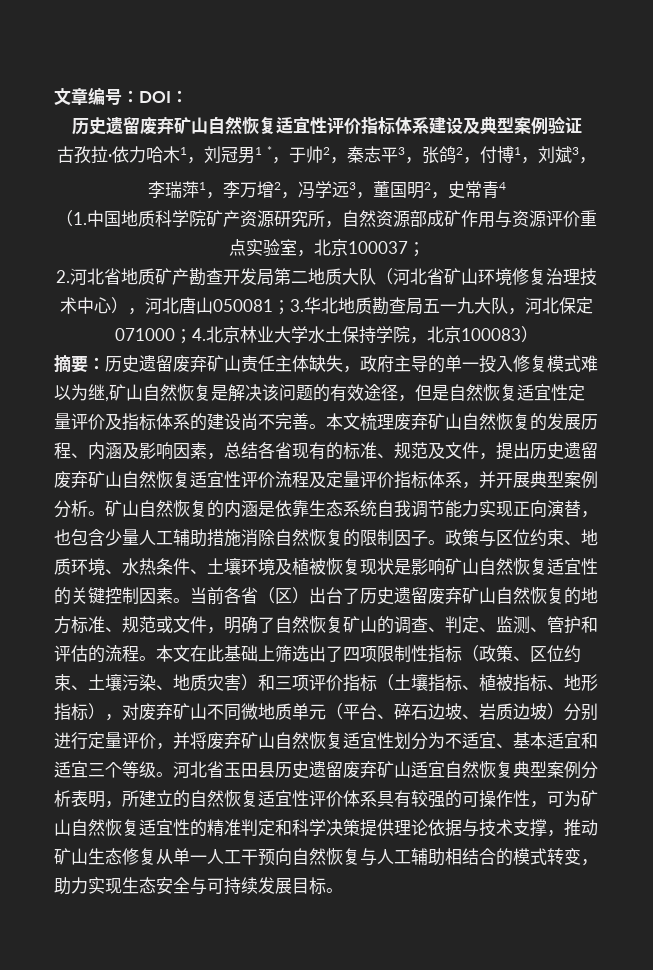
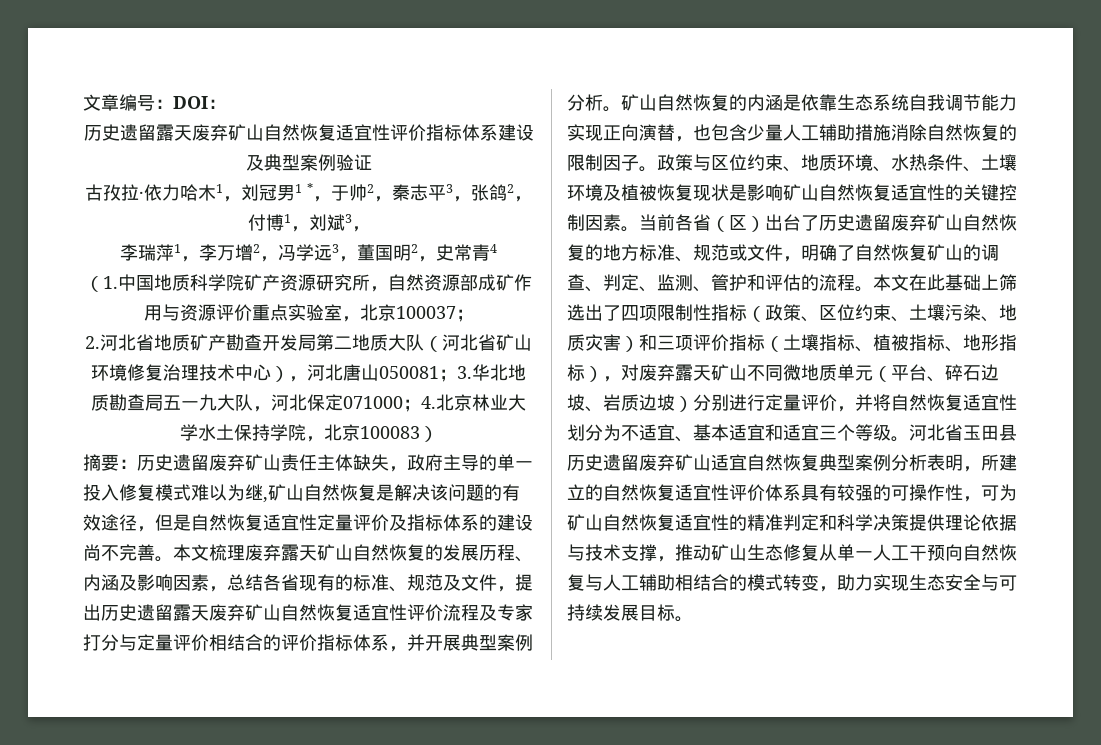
(140, 126) none -> [155,124,192,141] 露天
(428, 421) none -> [281,544,317,561] 露天
(598, 450) none -> [173,604,209,621] 露天
[326,471,360,488] 定量 -> [497,604,533,621] [83,634,281,651] 专家打分与定量评价相结合的
(173, 711) none -> [675,364,711,381] 露天
[207,732,275,749] 废弃矿山 -> (891, 402) none

